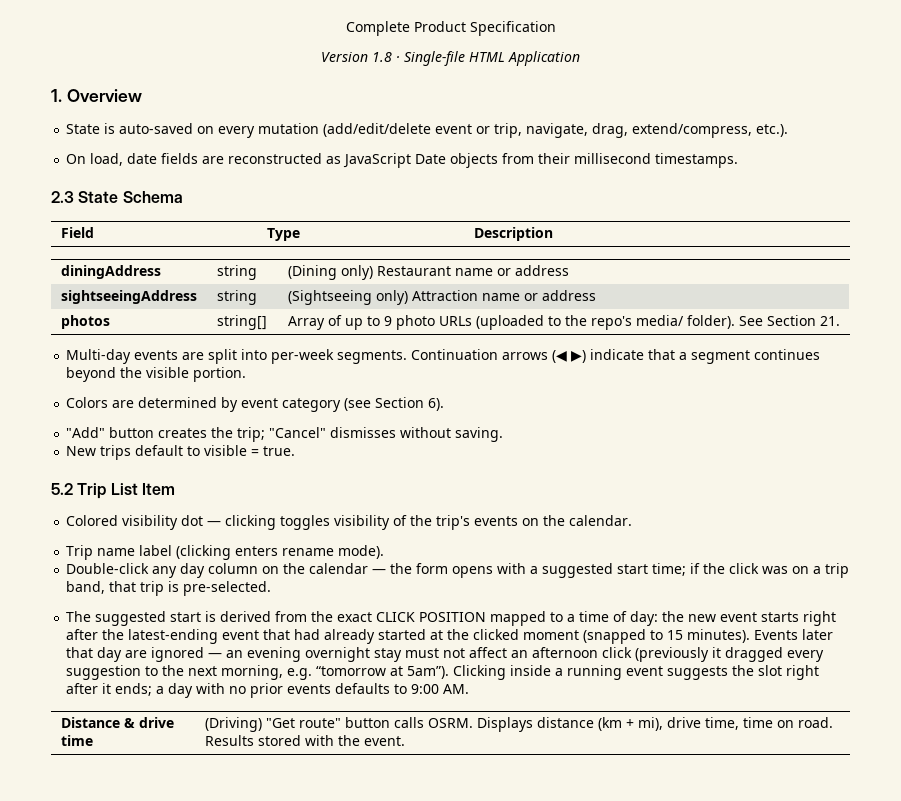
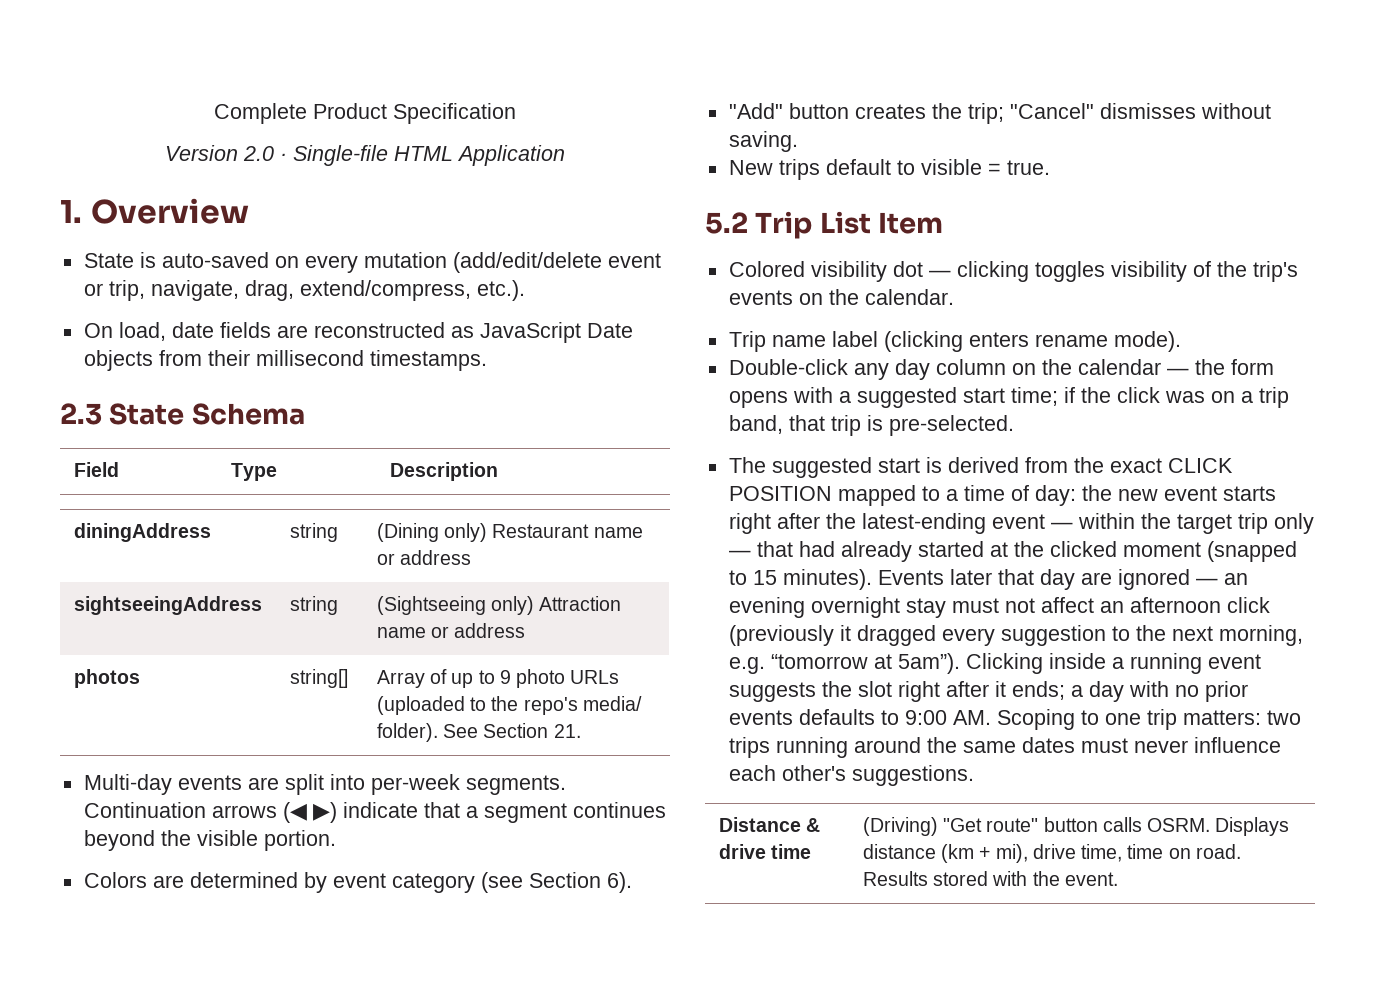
[372,52,392,62] 1.8 -> [243,146,274,161] 2.0
(260, 635) none -> [1050,513,1314,534] [728,550,751,557] — within the target trip only —
(470, 689) none -> [996,709,1301,730] [728,737,1281,758] [728,765,974,786] Scoping to one trip matters: two trips running around the same dates must never influence each other's suggestions.

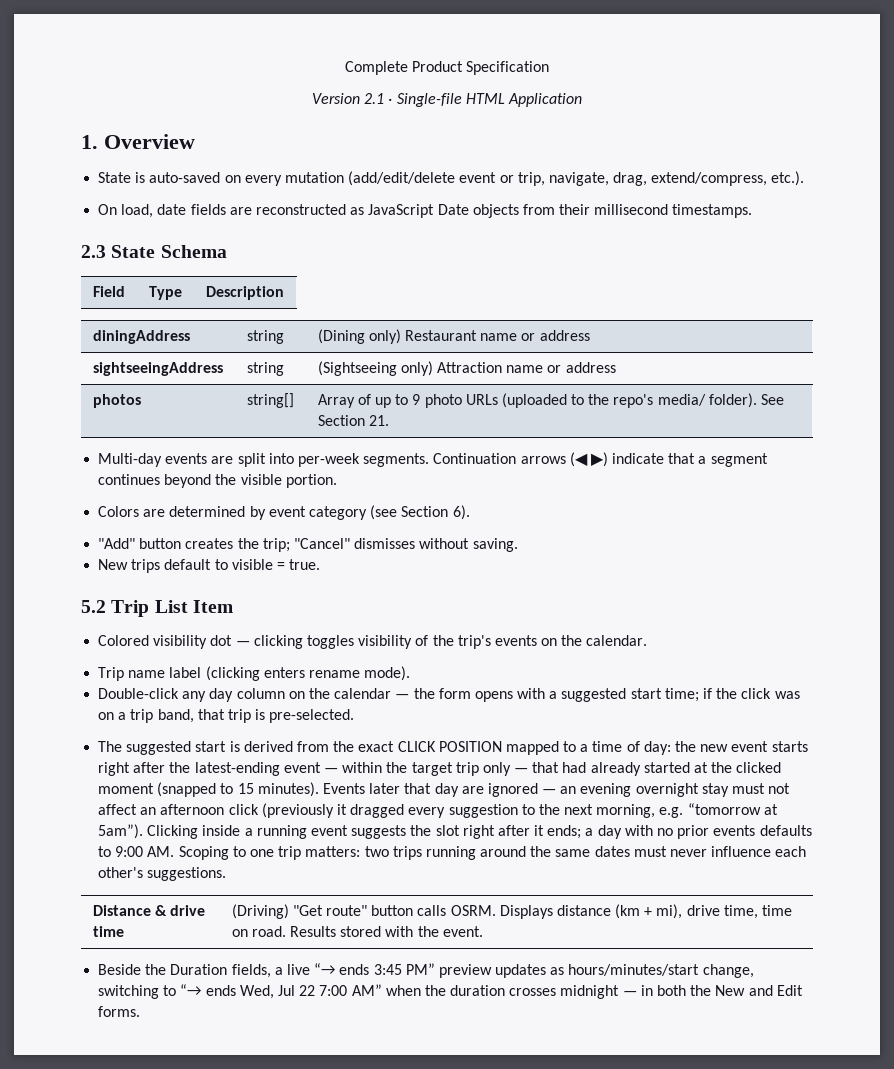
[243,146,274,161] 2.0 -> [364,93,385,104] 2.1
(1118, 879) none -> [98,963,754,978] [98,984,803,999] [98,1006,141,1017] // Beside the Duration fields, a live “→ ends 3:45 PM” preview updates as hours/minutes/start change, switching to “→ ends Wed, Jul 22 7:00 AM” when the duration crosses midnight — in both the New and Edit forms.

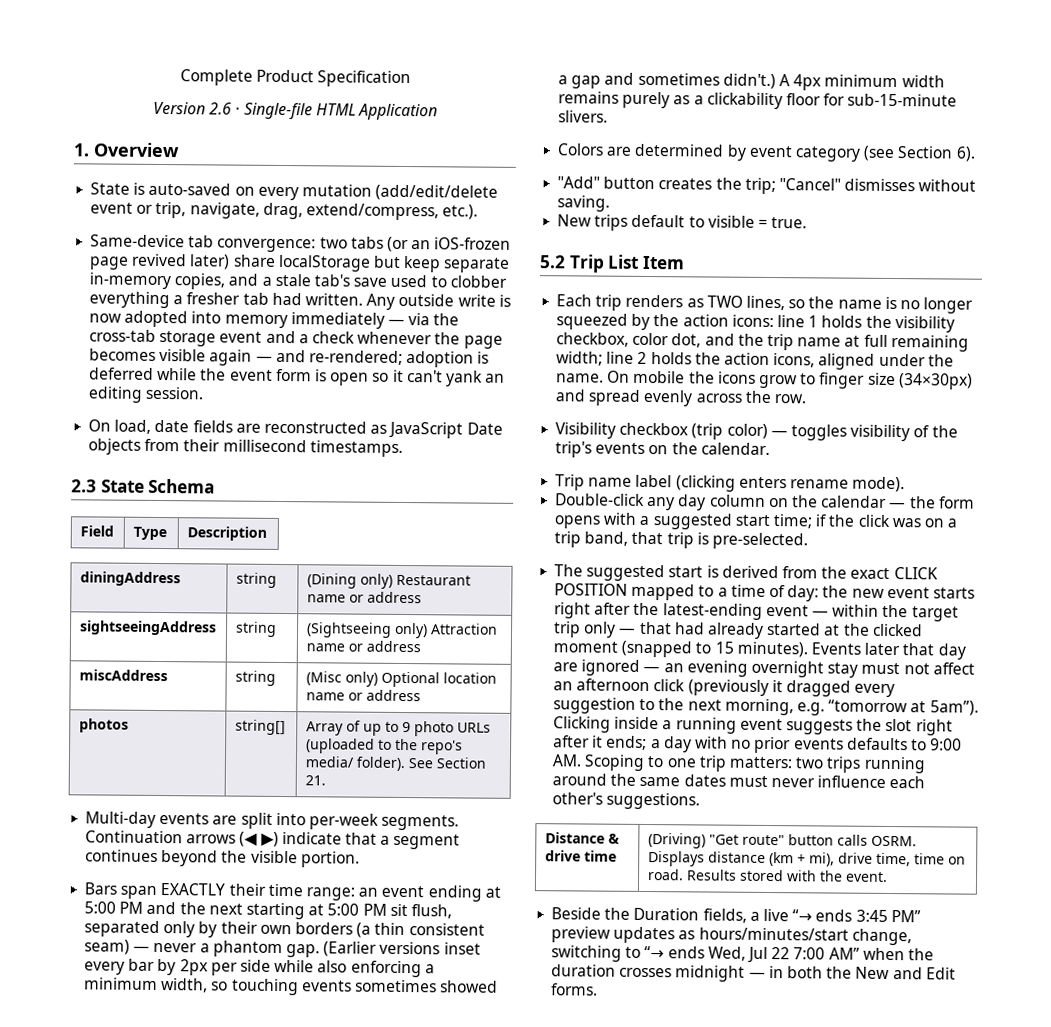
[364,93,385,104] 2.1 -> [209,102,233,115] 2.6
(805, 178) none -> [90,234,512,253] [89,253,511,273] [89,272,507,290] [89,291,511,310] [89,310,460,329] [89,329,503,349] [89,348,490,368] [89,367,506,387] [88,386,205,403] // Same-device tab convergence: two tabs (or an iOS-frozen page revived later) share localStorage but keep separate in-memory copies, and a stale tab's save used to clobber everything a fresher tab had written. Any outside write is now adopted into memory immediately — via the cross-tab storage event and a check whenever the page becomes visible again — and re-rendered; adoption is deferred while the event form is open so it can't yank an editing session.
(616, 367) none -> [78,669,168,682] [234,670,276,686] [305,671,497,688] [305,689,421,702] // miscAddress | string | (Misc only) Optional location name or address
(337, 481) none -> [84,882,501,902] [84,901,452,920] [84,920,485,938] [84,939,481,958] [84,958,435,978] [84,977,499,996] [558,72,945,91] [558,91,958,110] [558,110,609,123] // Bars span EXACTLY their time range: an event ending at 5:00 PM and the next starting at 5:00 PM sit flush, separated only by their own borders (a thin consistent seam) — never a phantom gap. (Earlier versions inset every bar by 2px per side while also enforcing a minimum width, so touching events sometimes showed a gap and sometimes didn't.) A 4px minimum width remains purely as a clickability floor for sub-15-minute slivers.
[98,635,303,649] Colored visibility dot — clicking -> [556,294,974,314] [556,313,955,333] [556,332,969,352] [556,351,954,370] [556,370,973,390] [555,389,806,407] [555,422,788,440] Each trip renders as TWO lines, so the name is no longer squeezed by the action icons: line 1 holds the visibility checkbox, color dot, and the trip name at full remaining width; line 2 holds the action icons, aligned under the name. On mobile the icons grow to finger size (34×30px) and spread evenly across the row. // Visibility checkbox (trip color) —

